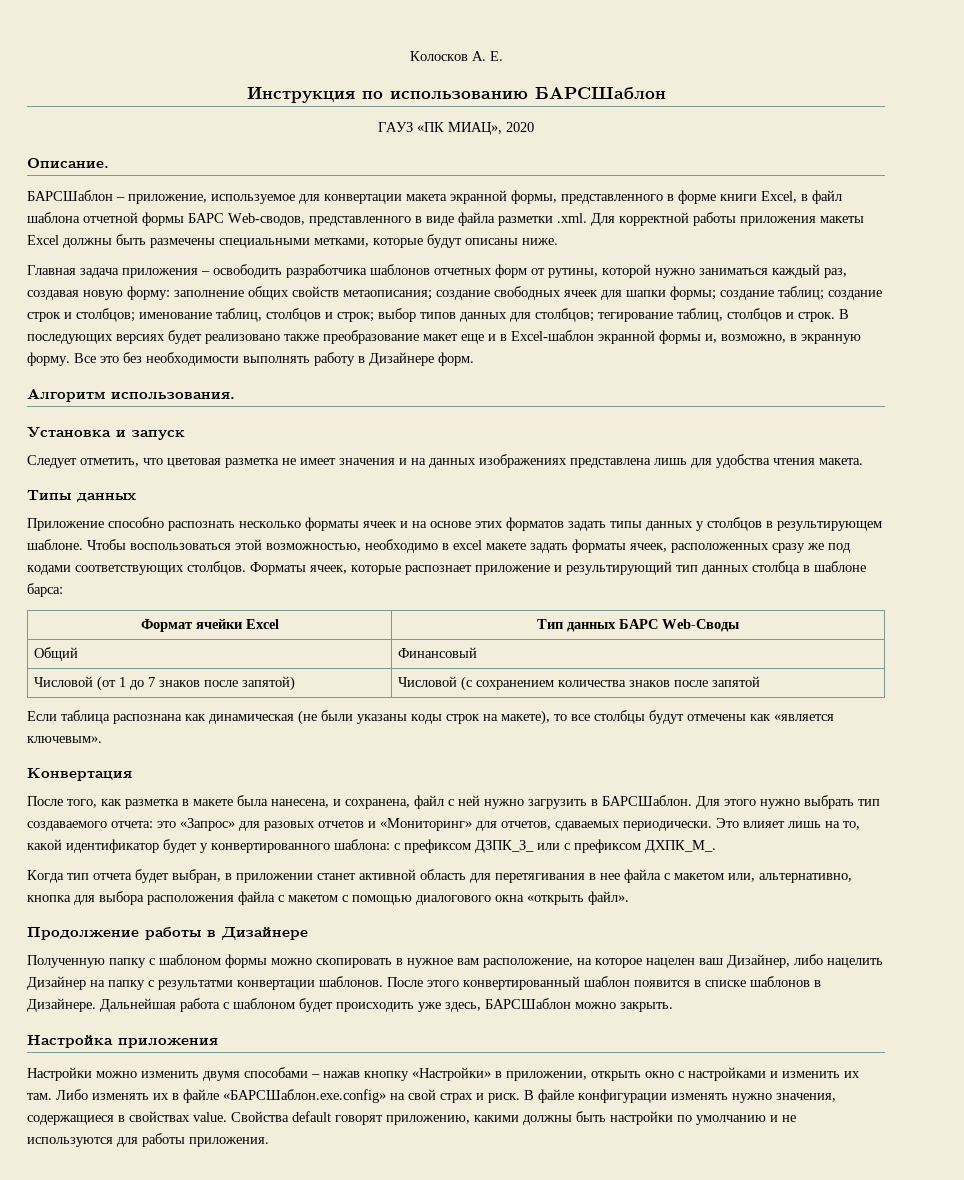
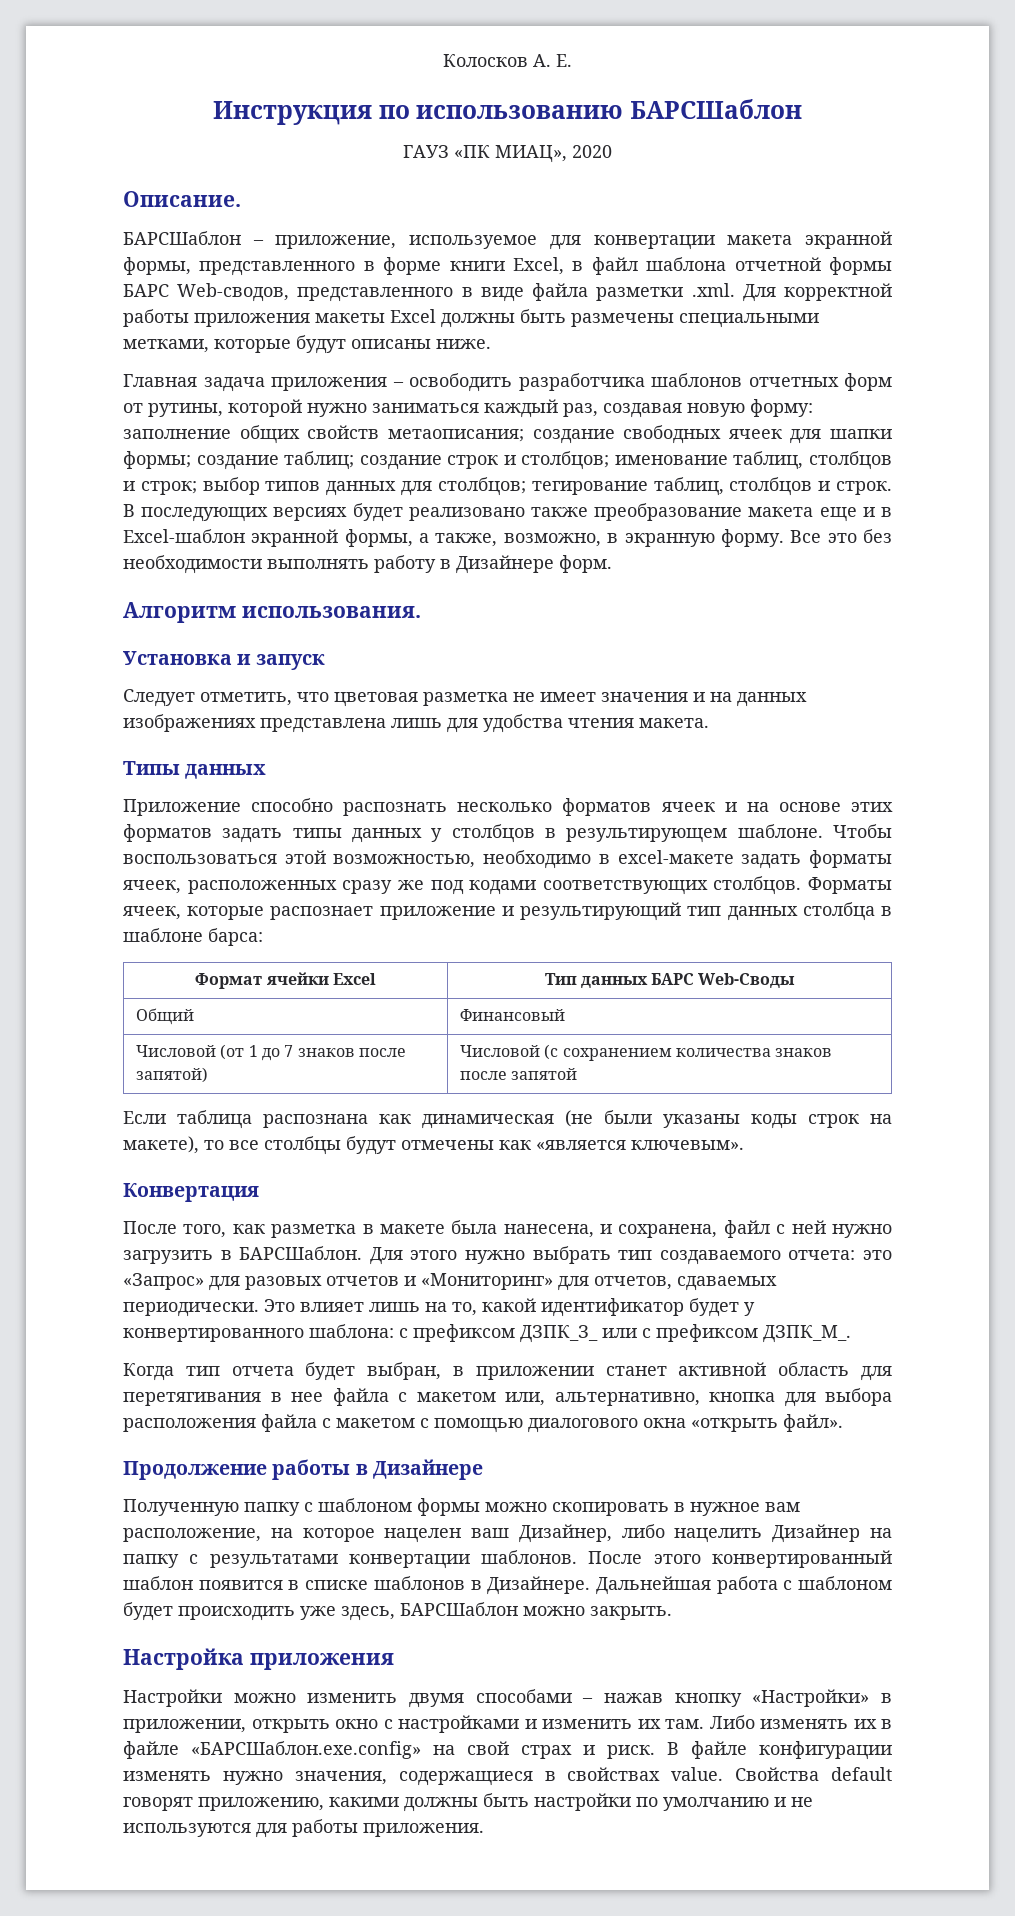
[423,334,458,341] макет -> [748,507,814,517] макета
[659,330,717,344] формы и, -> [344,529,498,547] формы, а также,
[305,517,359,531] форматы -> [562,798,652,816] форматов
[453,540,526,550] excel макете -> [617,850,734,864] excel-макете
[645,840,716,853] ДХПК_М_. -> [763,1325,851,1343] ДЗПК_М_.
[158,980,233,990] результатми -> [209,1554,338,1568] результатами

